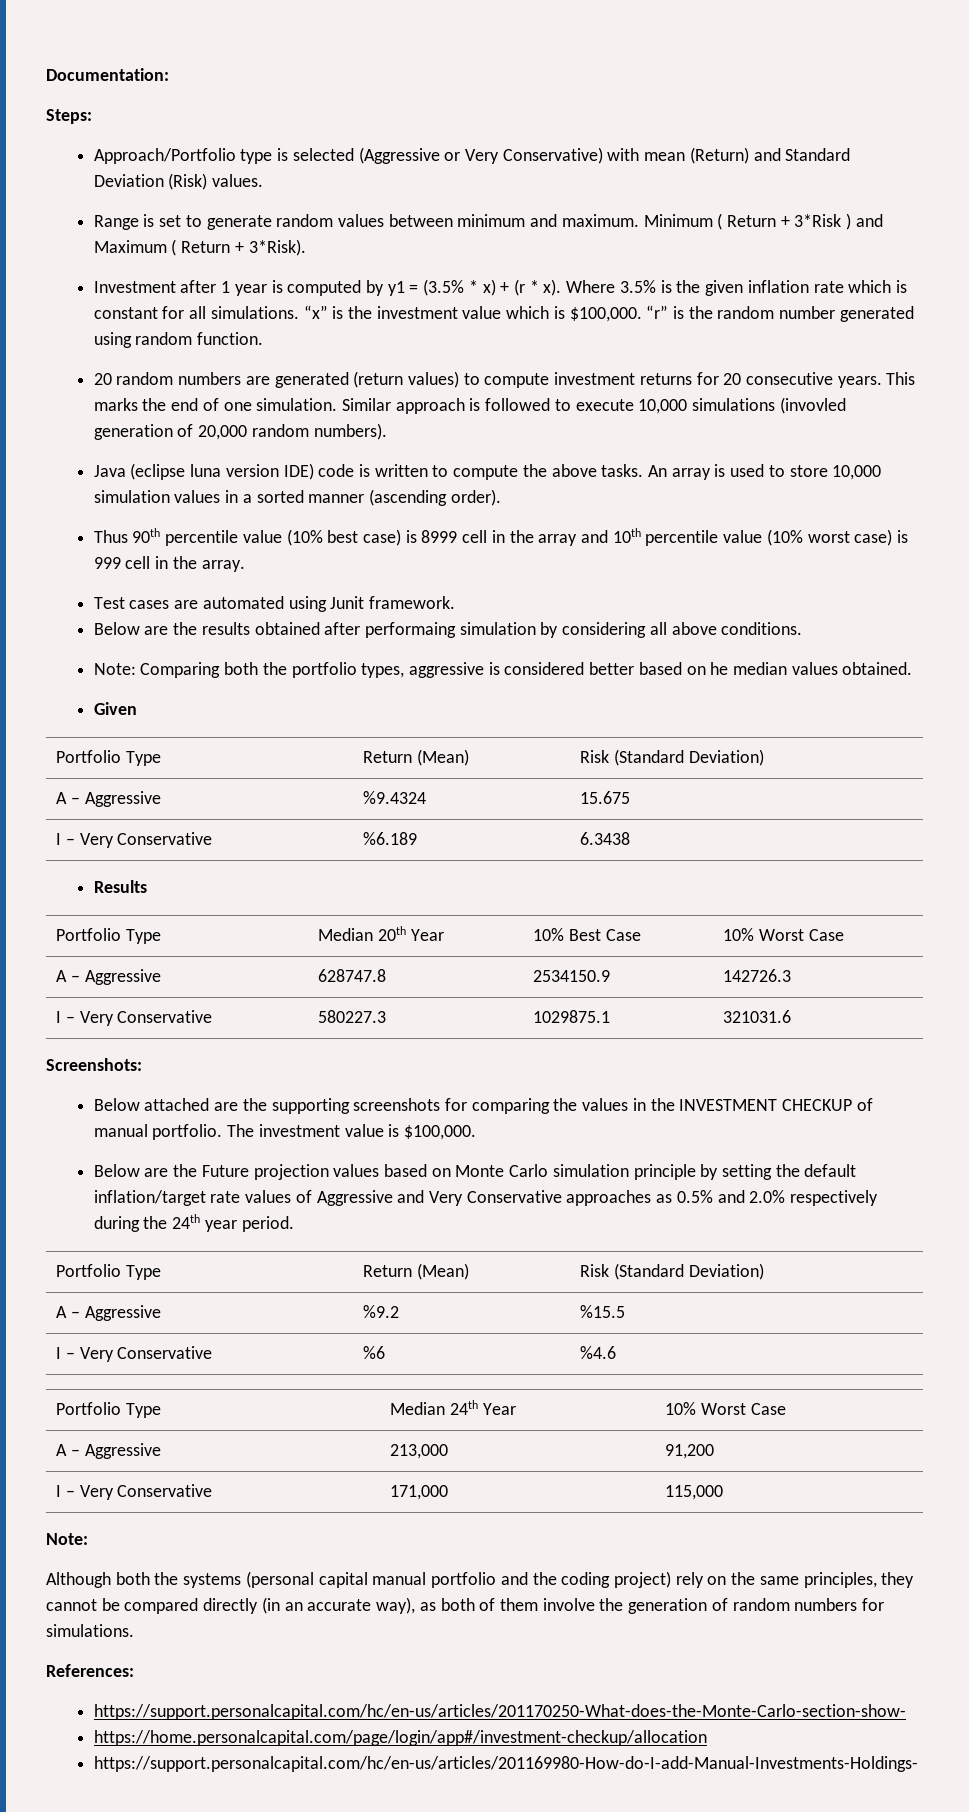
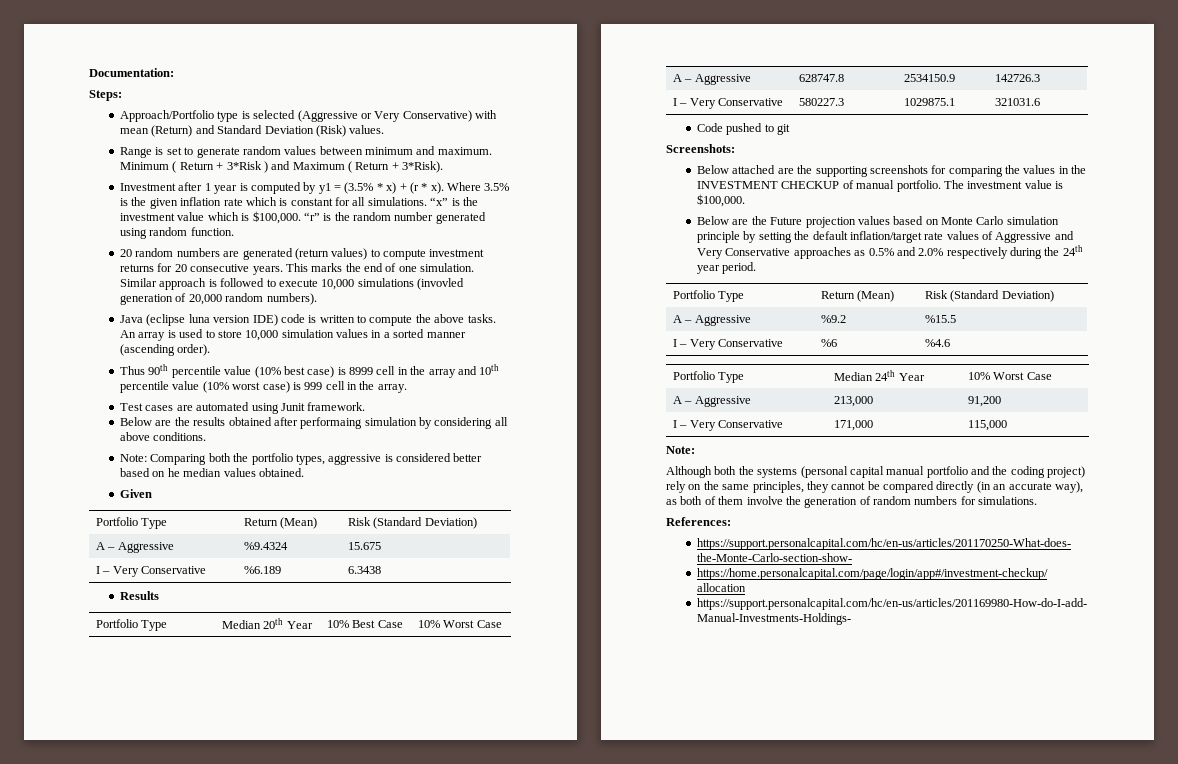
(792, 1016) none -> [697,123,791,135] // Code pushed to git

